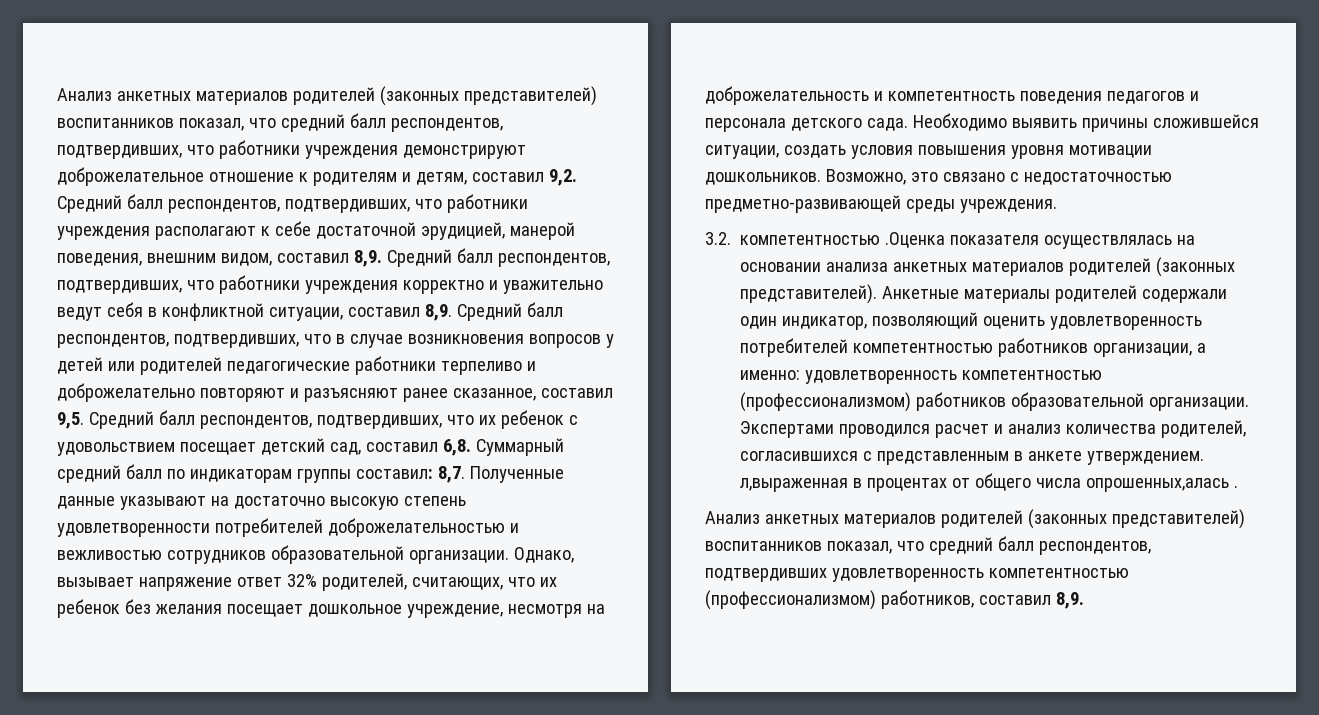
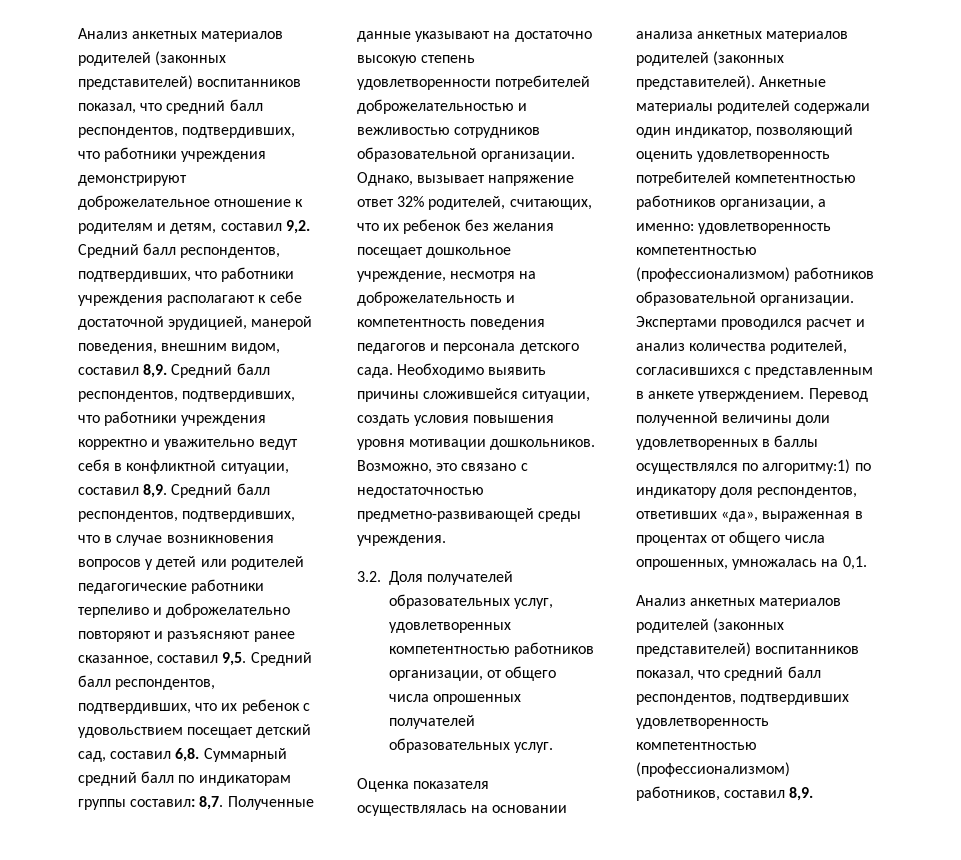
[740,232,946,248] компетентностью .Оценка -> [388,571,513,585] [388,594,553,609] [388,622,511,633] [388,642,594,657] [388,666,557,681] [388,694,521,705] [388,715,475,729] [388,738,553,753] [357,778,409,792] Доля получателей образовательных услуг, удовлетворенных компетентностью работников организации, от общего числа опрошенных получателей образовательных услуг. // Оценка
[740,478,849,492] л,выраженная -> [808,388,868,402] [636,412,831,426] [636,435,819,450] [636,459,871,474] [636,487,858,498] [636,511,851,522] Перевод полученной величины доли удовлетворенных в баллы осуществлялся по алгоритму:1) по индикатору доля респондентов, ответивших «да», выраженная
[1086,478,1239,492] опрошенных,алась . -> [636,556,867,570] опрошенных, умножалась на 0,1.

